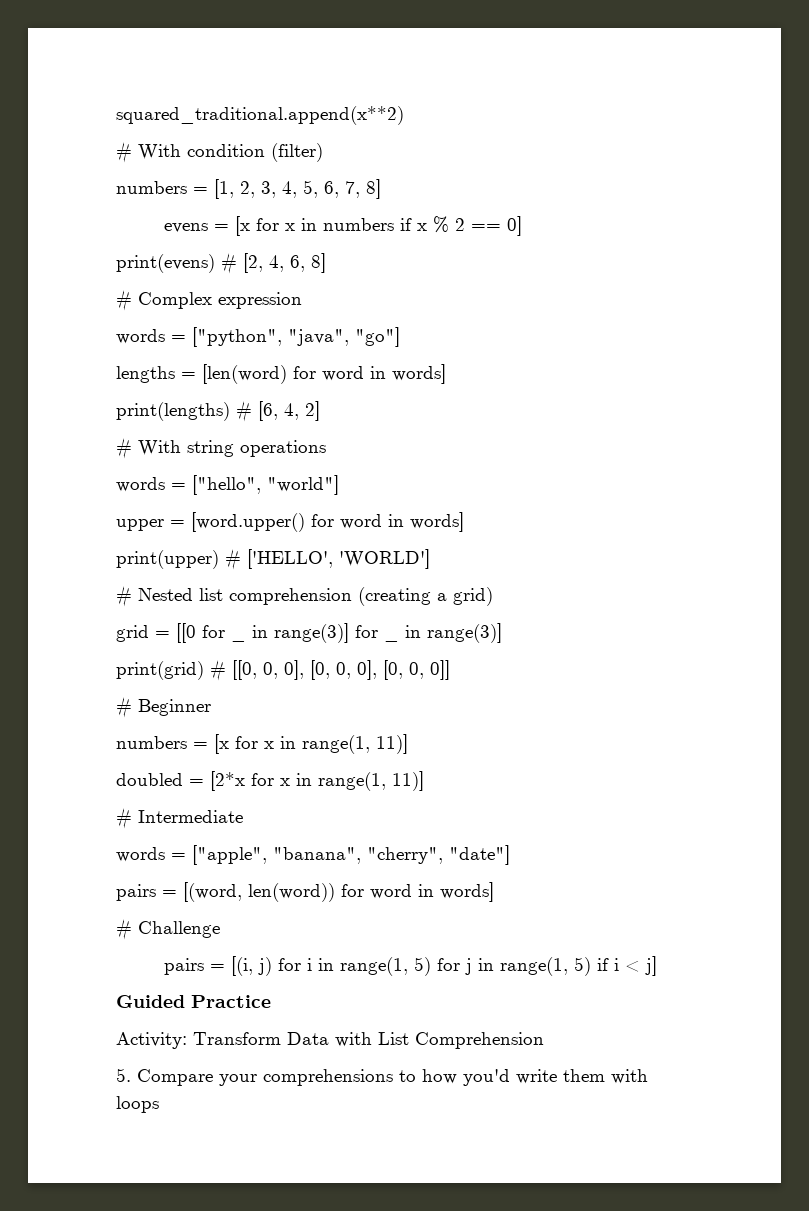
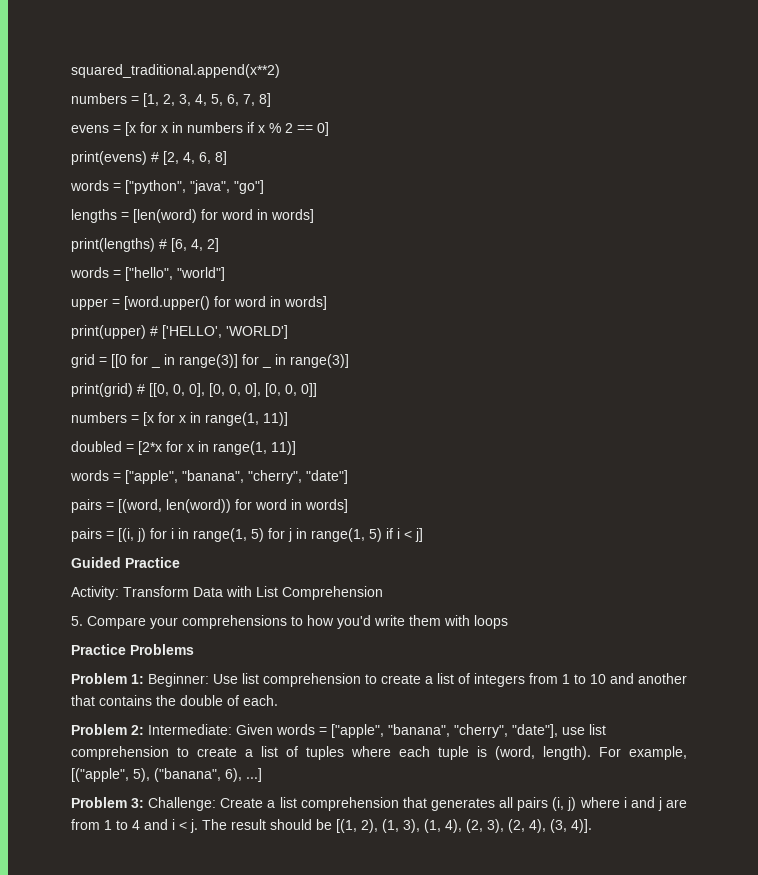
[116,142,323,163] // # With condition (filter) -> (280, 71) none
[116,290,302,311] // # Complex expression -> (227, 158) none
[116,438,326,459] // # With string operations -> (219, 245) none
[116,586,493,607] // # Nested list comprehension (creating a grid) -> (288, 332) none
[116,697,211,718] // # Beginner -> (317, 390) none
[116,808,243,829] // # Intermediate -> (296, 448) none
[116,919,220,940] // # Challenge -> (348, 506) none
(159, 1104) none -> [71,644,194,655] [71,673,687,687] [71,695,278,706] [71,724,606,738] [71,746,687,760] [71,768,262,782] [71,797,688,811] [71,819,592,833] // Practice Problems // Problem 1: Beginner: Use list comprehension to create a list of integers from 1 to 10 and another that contains the double of each. // Problem 2: Intermediate: Given words = ["apple", "banana", "cherry", "date"], use list comprehension to create a list of tuples where each tuple is (word, length). For example, [("apple", 5), ("banana", 6), ...] // Problem 3: Challenge: Create a list comprehension that generates all pairs (i, j) where i and j are from 1 to 4 and i < j. The result should be [(1, 2), (1, 3), (1, 4), (2, 3), (2, 4), (3, 4)].

